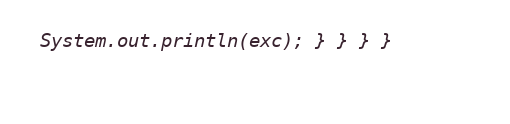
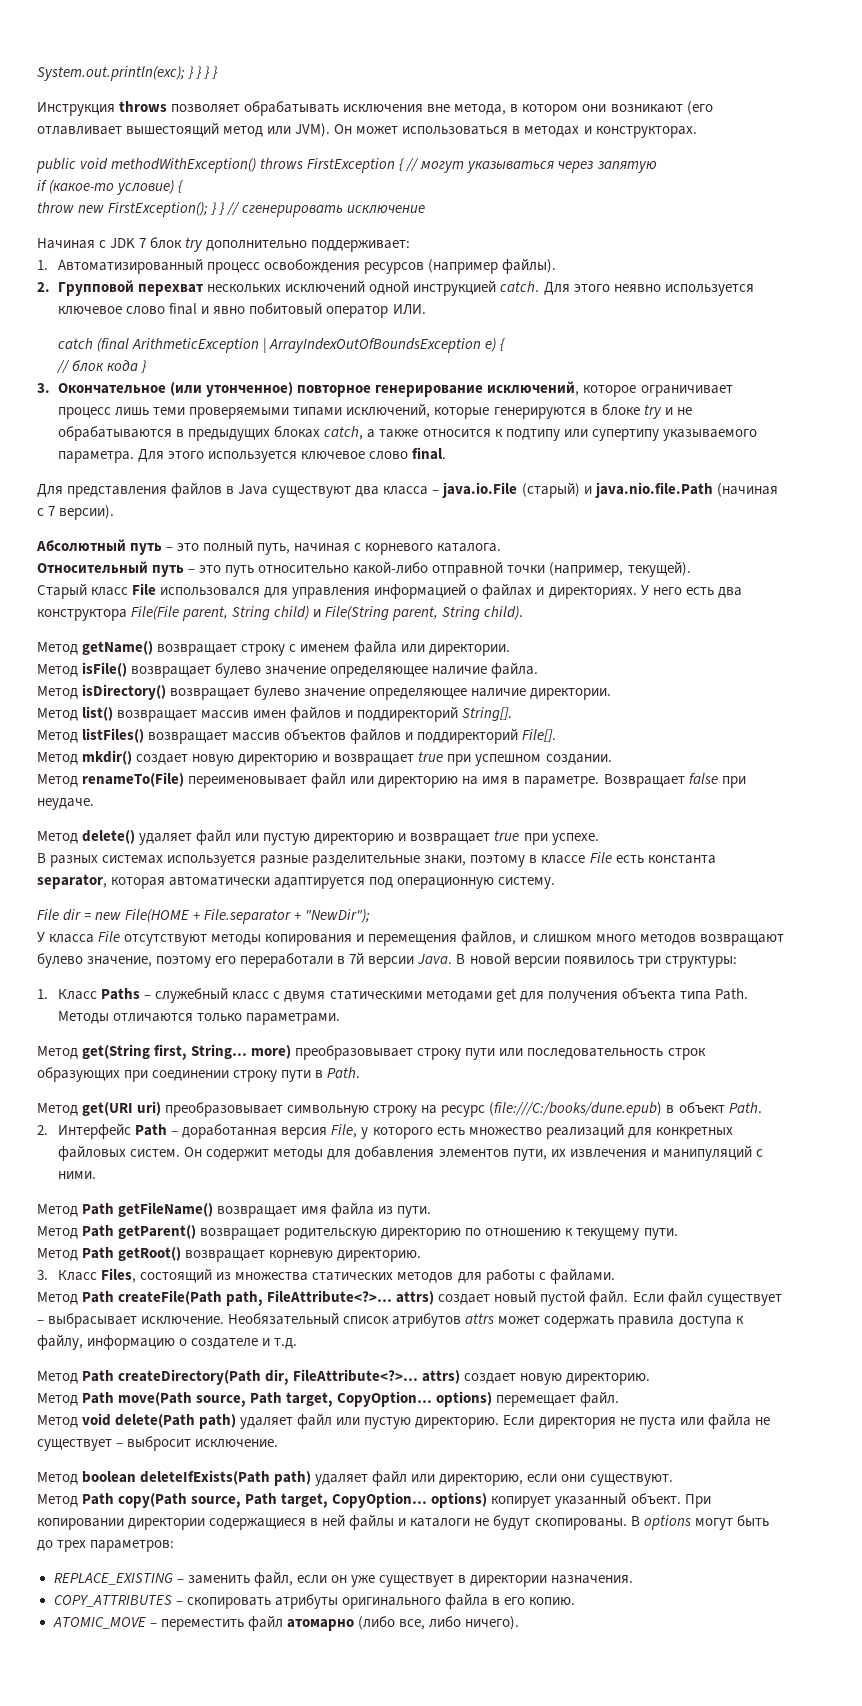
(392, 41) none -> [37,101,713,116] [37,122,697,138] [36,158,657,173] [37,180,185,195] [37,202,426,217] [37,237,411,252] [37,258,557,274] [37,280,754,296] [58,302,426,318] [58,338,507,353] [56,360,148,374] [37,381,733,397] [58,403,692,419] [58,426,757,441] [58,447,447,463] [37,482,778,498] [37,505,115,520] [36,539,502,555] [37,561,691,577] [37,583,742,599] [37,606,524,621] [37,640,511,656] [37,662,539,678] [37,684,612,700] [37,706,513,722] [37,728,557,744] [37,750,612,766] [37,772,746,788] [37,798,94,810] [37,829,599,845] [37,852,716,867] [37,874,556,889] [37,909,371,924] [37,930,784,946] [37,952,737,968] [37,987,748,1003] [58,1011,341,1025] [37,1044,706,1060] [37,1067,361,1082] [37,1101,762,1117] [37,1123,733,1139] [58,1145,763,1161] [58,1171,97,1179] [37,1202,432,1218] [37,1225,678,1240] [37,1247,422,1262] [37,1268,615,1284] [37,1290,782,1306] [37,1312,744,1328] [37,1334,298,1350] [37,1369,651,1385] [37,1391,620,1407] [37,1413,770,1429] [37,1436,279,1451] [37,1470,673,1486] [37,1492,711,1508] [37,1514,769,1530] [37,1540,175,1552] [53,1571,634,1587] [53,1593,575,1609] [52,1615,519,1631] // Инструкция throws позволяет обрабатывать исключения вне метода, в котором они возникают (его отлавливает вышестоящий метод или JVM). Он может использоваться в методах и конструкторах. // public void methodWithException() throws FirstException { // могут указываться через запятую // if (какое-то условие) { // throw new FirstException(); } } // сгенерировать исключение // Начиная с JDK 7 блок try дополнительно поддерживает: // 1. Автоматизированный процесс освобождения ресурсов (например файлы). // 2. Групповой перехват нескольких исключений одной инструкцией catch. Для этого неявно используется ключевое слово final и явно побитовый оператор ИЛИ. // catch (final ArithmeticException | ArrayIndexOutOfBoundsException e) { // // блок кода } // 3. Окончательное (или утонченное) повторное генерирование исключений, которое ограничивает процесс лишь теми проверяемыми типами исключений, которые генерируются в блоке try и не обрабатываются в предыдущих блоках catch, а также относится к подтипу или супертипу указываемого параметра. Для этого используется ключевое слово final. // Для представления файлов в Java существуют два класса – java.io.File (старый) и java.nio.file.Path (начиная с 7 версии). // Абсолютный путь – это полный путь, начиная с корневого каталога. // Относительный путь – это путь относительно какой-либо отправной точки (например, текущей). // Старый класс File использовался для управления информацией о файлах и директориях. У него есть два конструктора File(File parent, String child) и File(String parent, String child). // Метод getName() возвращает строку с именем файла или директории. // Метод isFile() возвращает булево значение определяющее наличие файла. // Метод isDirectory() возвращает булево значение определяющее наличие директории. // Метод list() возвращает массив имен файлов и поддиректорий String[]. // Метод listFiles() возвращает массив объектов файлов и поддиректорий File[]. // Метод mkdir() создает новую директорию и возвращает true при успешном создании. // Метод renameTo(File) переименовывает файл или директорию на имя в параметре. Возвращает false при неудаче. // Метод delete() удаляет файл или пустую директорию и возвращает true при успехе. // В разных системах используется разные разделительные знаки, поэтому в классе File есть константа separator, которая автоматически адаптируется под операционную систему. // File dir = new File(HOME + File.separator + "NewDir"); // У класса File отсутствуют методы копирования и перемещения файлов, и слишком много методов возвращают булево значение, поэтому его переработали в 7й версии Java. В новой версии появилось три структуры: // 1. Класс Paths – служебный класс с двумя статическими методами get для получения объекта типа Path. Методы отличаются только параметрами. // Метод get(String first, String… more) преобразовывает строку пути или последовательность строк образующих при соединении строку пути в Path. // Метод get(URI uri) преобразовывает символьную строку на ресурс (file:///C:/books/dune.epub) в объект Path. // 2. Интерфейс Path – доработанная версия File, у которого есть множество реализаций для конкретных файловых систем. Он содержит методы для добавления элементов пути, их извлечения и манипуляций с ними. // Метод Path getFileName() возвращает имя файла из пути. // Метод Path getParent() возвращает родительскую директорию по отношению к текущему пути. // Метод Path getRoot() возвращает корневую директорию. // 3. Класс Files, состоящий из множества статических методов для работы с файлами. // Метод Path createFile(Path path, FileAttribute<?>… attrs) создает новый пустой файл. Если файл существует – выбрасывает исключение. Необязательный список атрибутов attrs может содержать правила доступа к файлу, информацию о создателе и т.д. // Метод Path createDirectory(Path dir, FileAttribute<?>… attrs) создает новую директорию. // Метод Path move(Path source, Path target, CopyOption… options) перемещает файл. // Метод void delete(Path path) удаляет файл или пустую директорию. Если директория не пуста или файла не существует – выбросит исключение. // Метод boolean deleteIfExists(Path path) удаляет файл или директорию, если они существуют. // Метод Path copy(Path source, Path target, CopyOption… options) копирует указанный объект. При копировании директории содержащиеся в ней файлы и каталоги не будут скопированы. В options могут быть до трех параметров: // REPLACE_EXISTING – заменить файл, если он уже существует в директории назначения. // COPY_ATTRIBUTES – скопировать атрибуты оригинального файла в его копию. // ATOMIC_MOVE – переместить файл атомарно (либо все, либо ничего).

